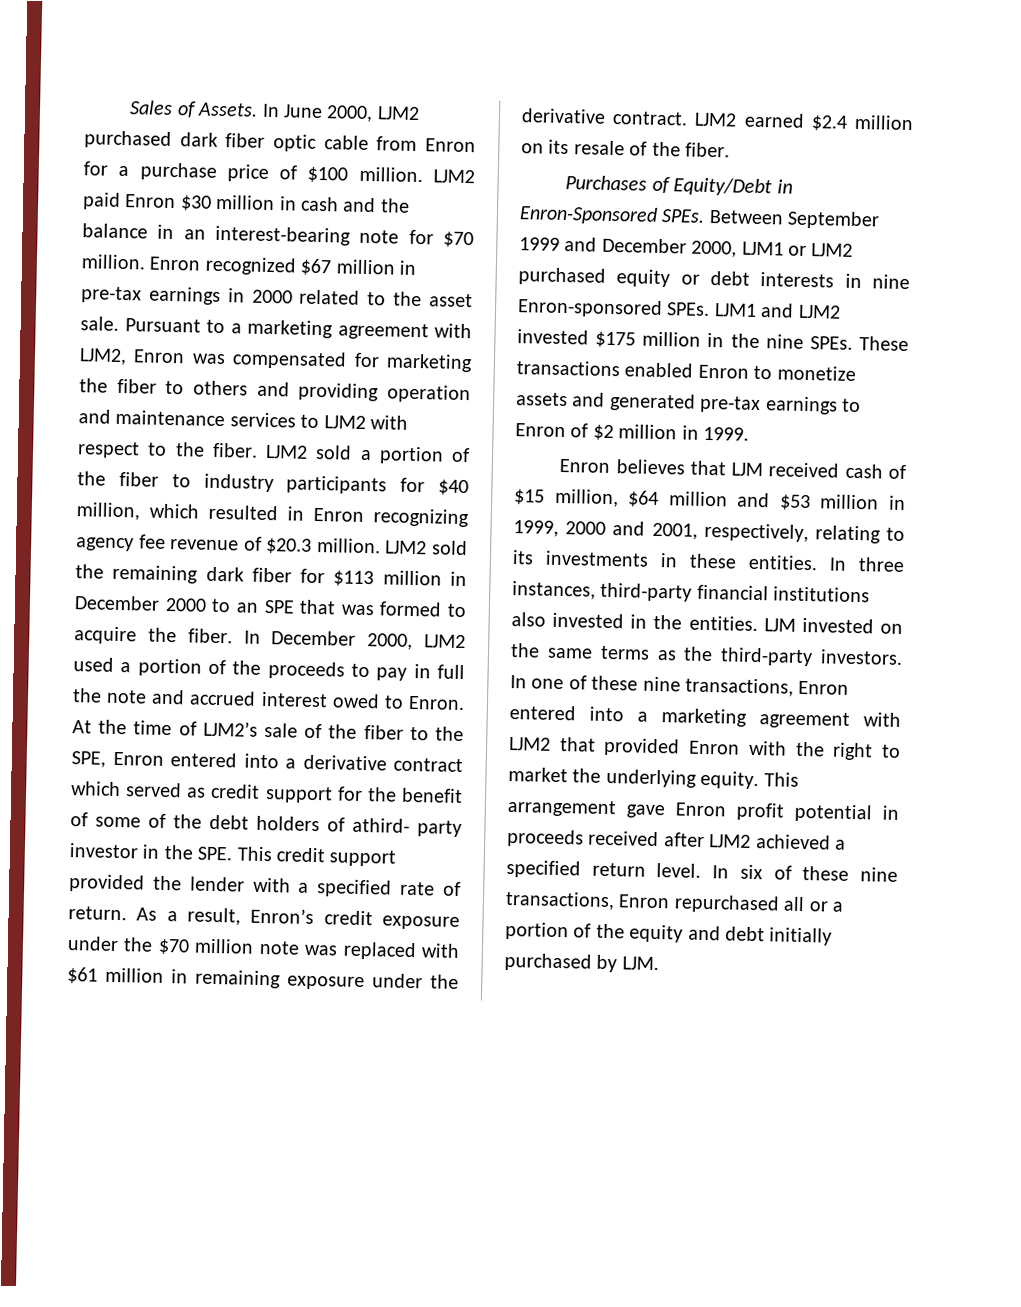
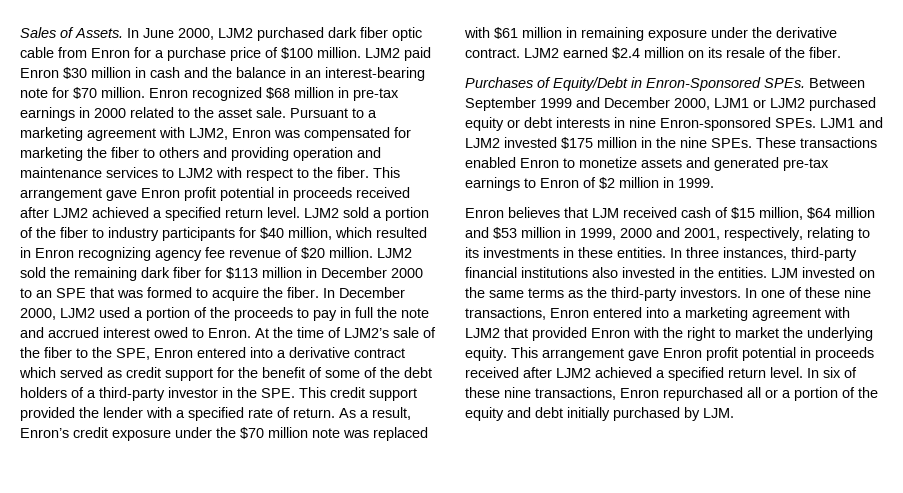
[300,258,333,276] $67 -> [266,87,290,99] $68
(258, 450) none -> [373,167,400,178] [20,187,410,201] [20,207,300,221] This arrangement gave Enron profit potential in proceeds received after LJM2 achieved a specified return level.
[266,537,313,554] $20.3 -> [301,247,325,259] $20
[352,817,462,838] athird- party -> [87,387,165,401] a third-party

